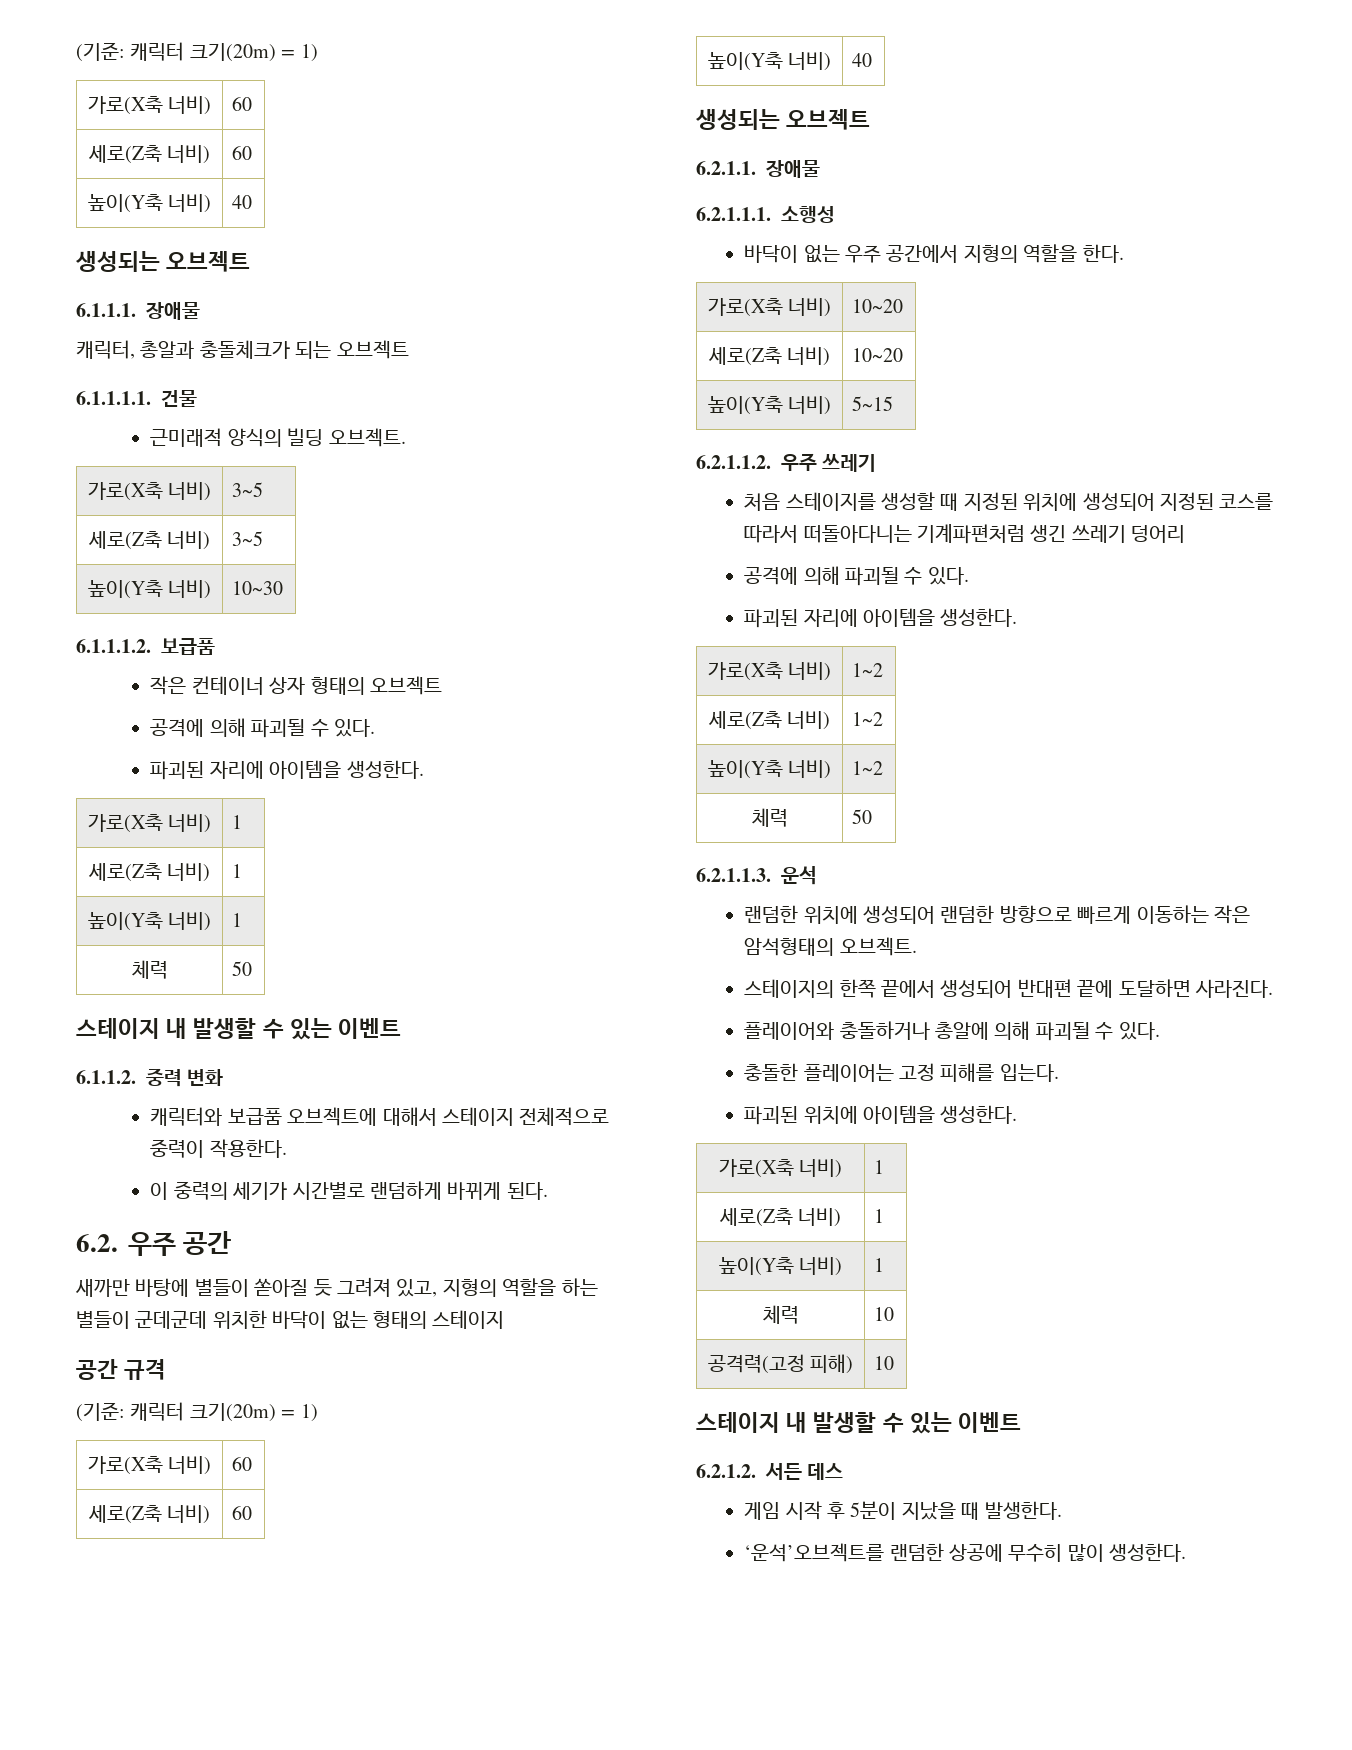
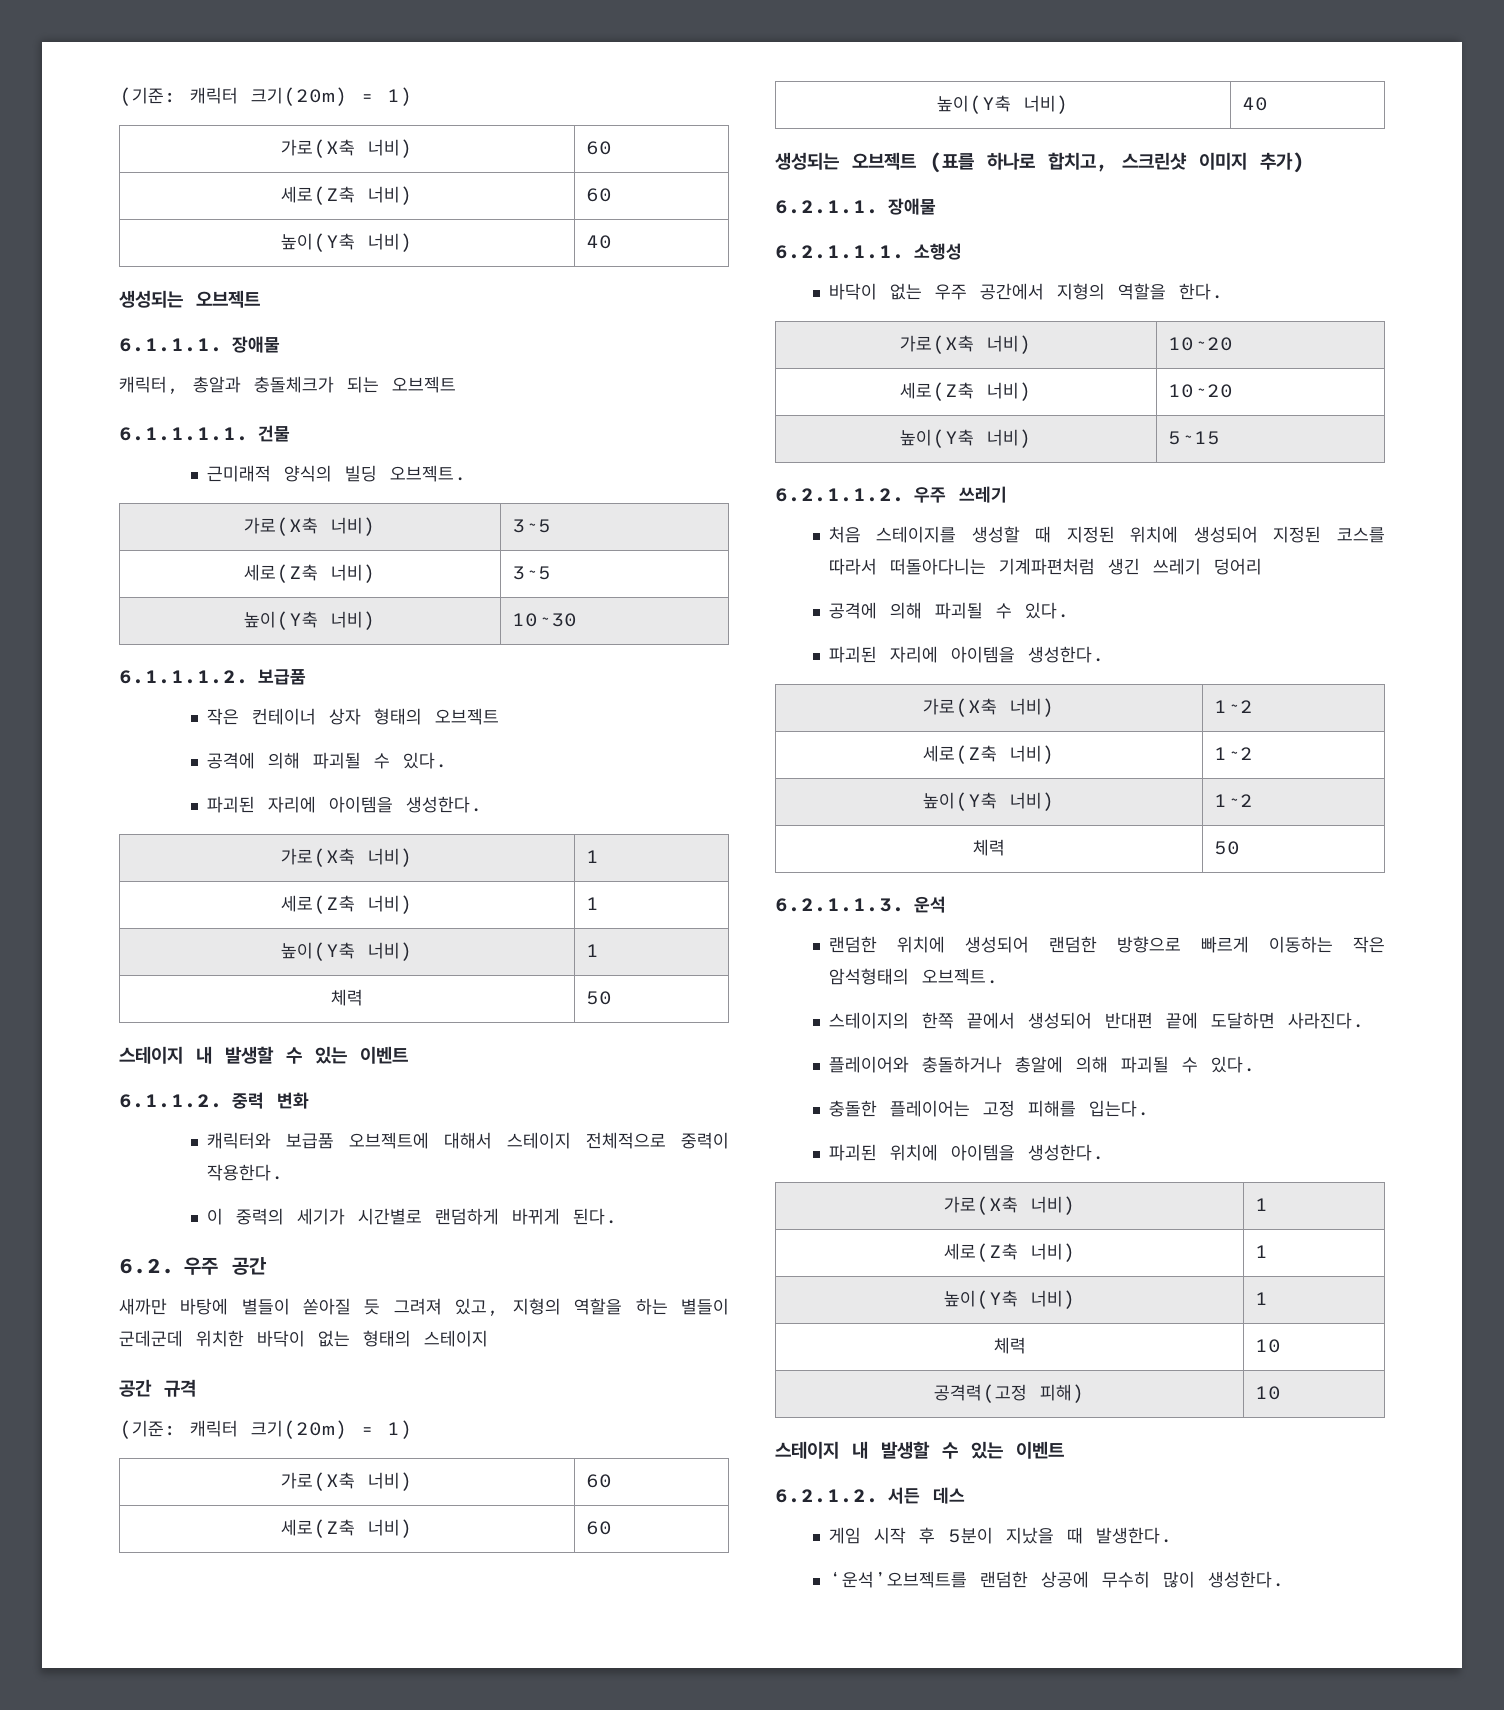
(871, 119) none -> [929,152,1305,173] (표를 하나로 합치고, 스크린샷 이미지 추가)

